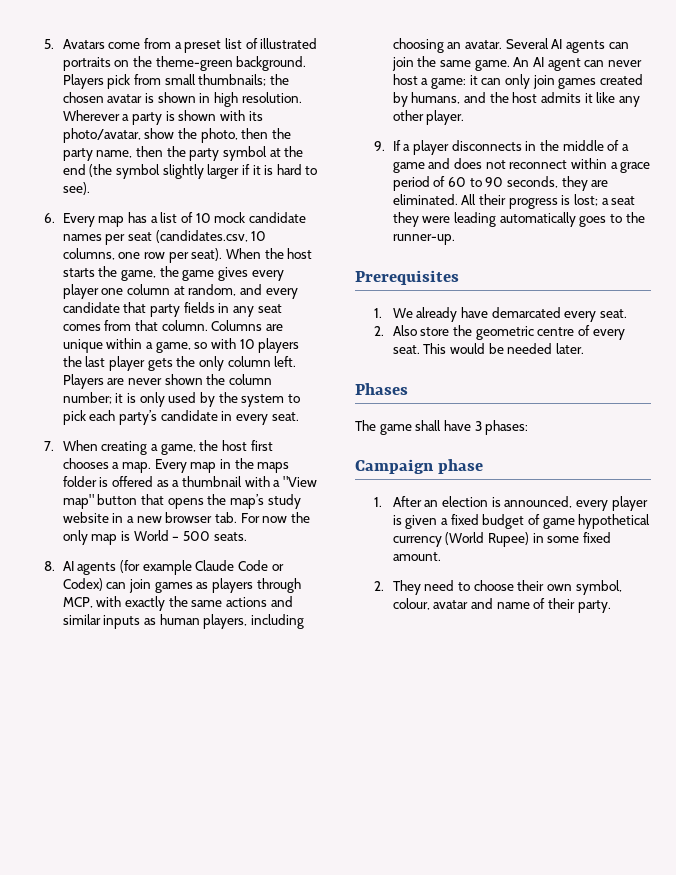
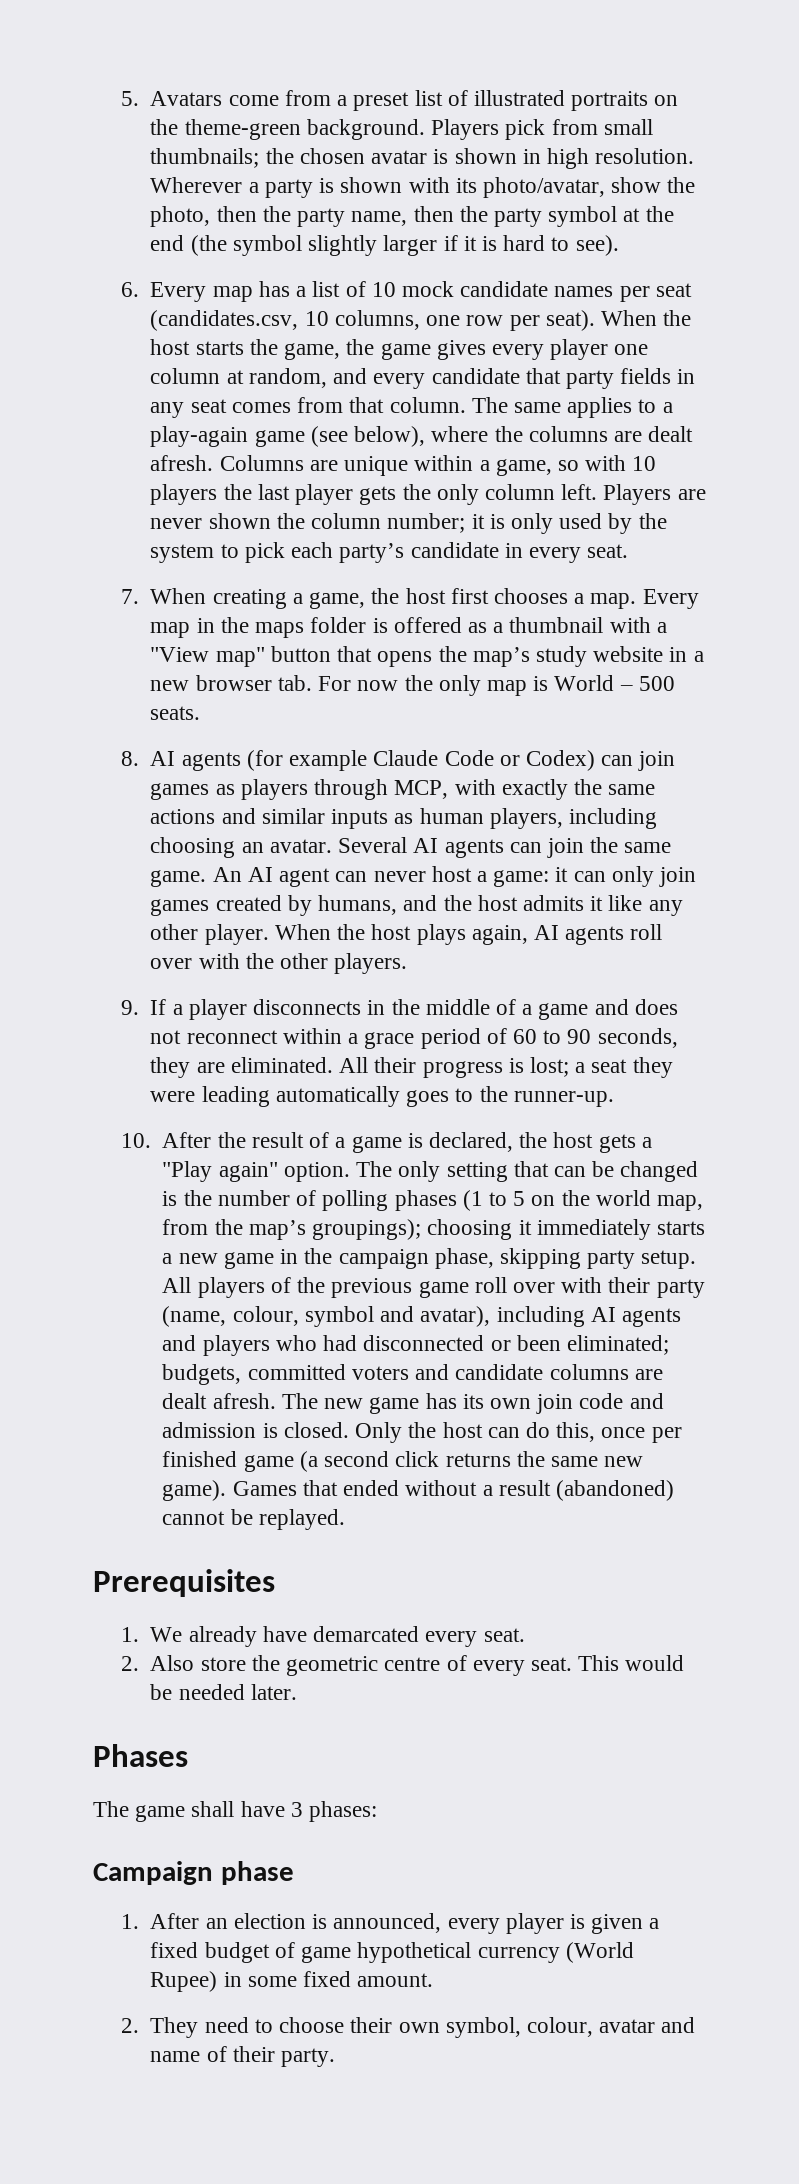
(208, 325) none -> [471,397,673,418] [150,426,694,447] [150,455,214,471] The same applies to a play-again game (see below), where the columns are dealt afresh.
(465, 117) none -> [274,924,663,945] [150,953,408,974] When the host plays again, AI agents roll over with the other players.
(455, 239) none -> [120,1132,652,1153] [162,1161,699,1182] [162,1190,703,1211] [162,1219,705,1240] [162,1248,697,1269] [162,1277,705,1298] [162,1306,681,1327] [162,1335,669,1356] [162,1364,663,1385] [162,1393,664,1414] [162,1422,682,1443] [162,1451,644,1472] [162,1480,674,1501] [162,1509,345,1530] // 10. After the result of a game is declared, the host gets a "Play again" option. The only setting that can be changed is the number of polling phases (1 to 5 on the world map, from the map’s groupings); choosing it immediately starts a new game in the campaign phase, skipping party setup. All players of the previous game roll over with their party (name, colour, symbol and avatar), including AI agents and players who had disconnected or been eliminated; budgets, committed voters and candidate columns are dealt afresh. The new game has its own join code and admission is closed. Only the host can do this, once per finished game (a second click returns the same new game). Games that ended without a result (abandoned) cannot be replayed.

